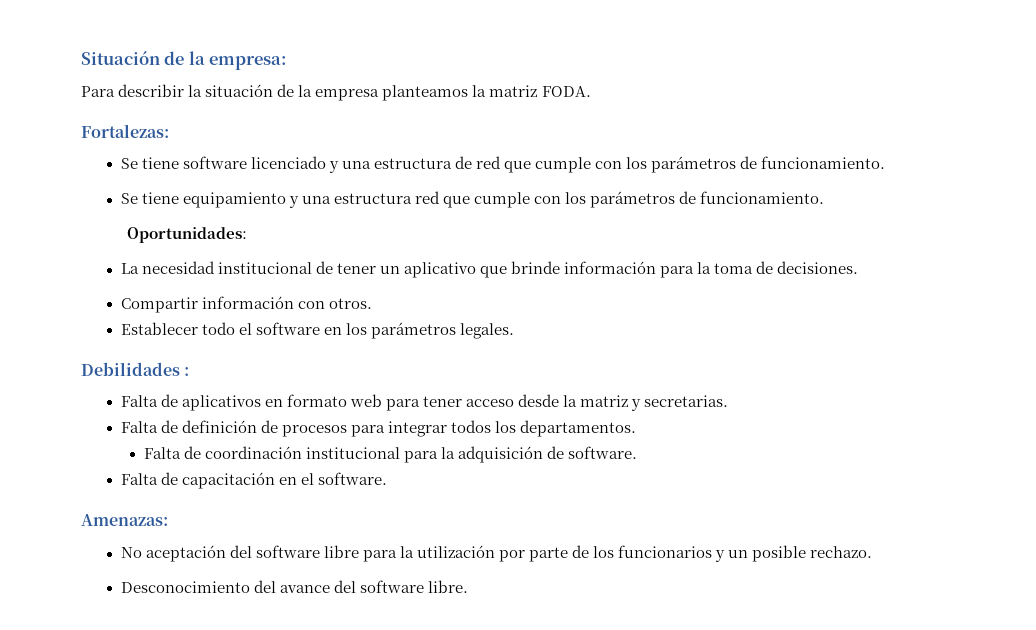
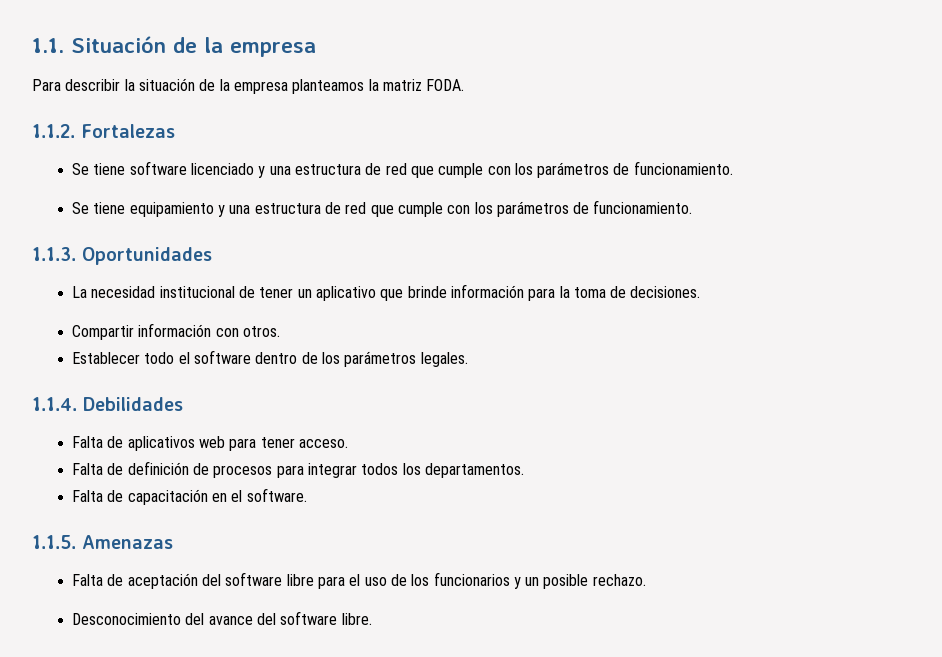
(81, 58) none -> [32,38,64,53] 1.1.
[209,56,288,70] empresa: -> [230,42,316,57] empresa
[81,124,169,138] Fortalezas: -> [32,124,175,138] 1.1.2. Fortalezas
[414,191,825,208] [127,227,248,243] red que cumple con los parámetros de funcionamiento. // Oportunidades: -> [324,200,693,217] [32,247,212,265] de red que cumple con los parámetros de funcionamiento. // 1.1.3. Oportunidades
[323,327,342,335] en -> [255,352,318,364] dentro de
(514, 331) none -> [32,397,77,411] 1.1.4.
[184,367,190,376] : -> (183, 404) none
[264,394,347,407] en formato -> (195, 443) none
[466,394,729,411] acceso desde la matriz y secretarias. -> [298,439,348,448] acceso.
[143,446,638,463] // Falta de coordinación institucional para la adquisición de software. -> (524, 470) none
[81,514,168,526] [120,547,142,558] Amenazas: // No -> [32,535,173,549] [72,574,124,586] 1.1.5. Amenazas // Falta de
[399,545,569,562] la utilización por parte -> [349,574,387,586] el uso

